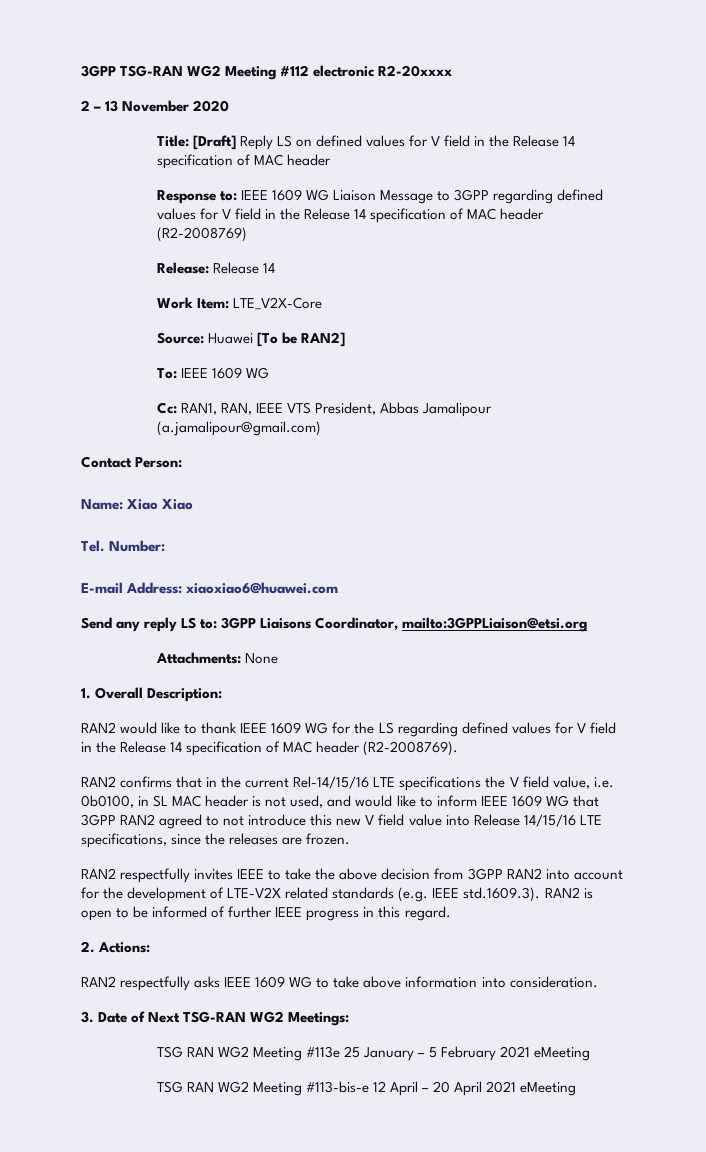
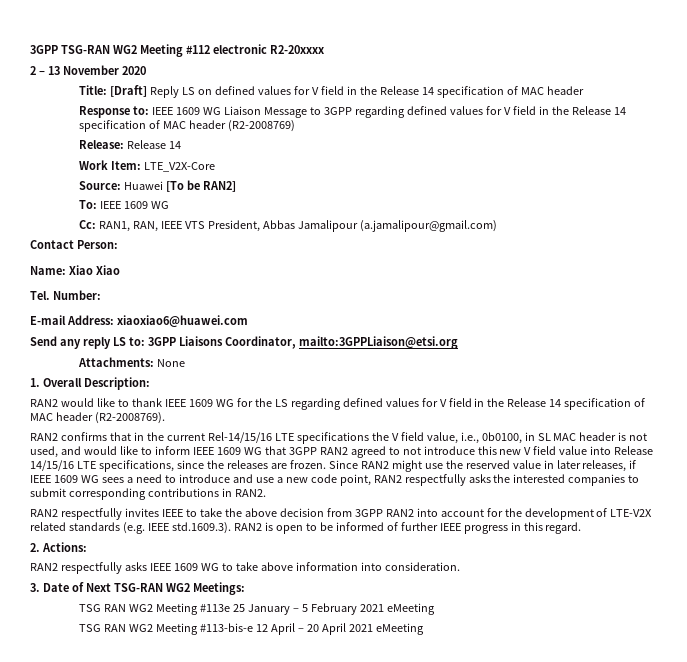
[593,777,614,788] i.e. -> [460,432,479,444] i.e.,
(351, 839) none -> [328,460,637,472] [30,474,640,486] [30,488,266,500] Since RAN2 might use the reserved value in later releases, if IEEE 1609 WG sees a need to introduce and use a new code point, RAN2 respectfully asks the interested companies to submit corresponding contributions in RAN2.

